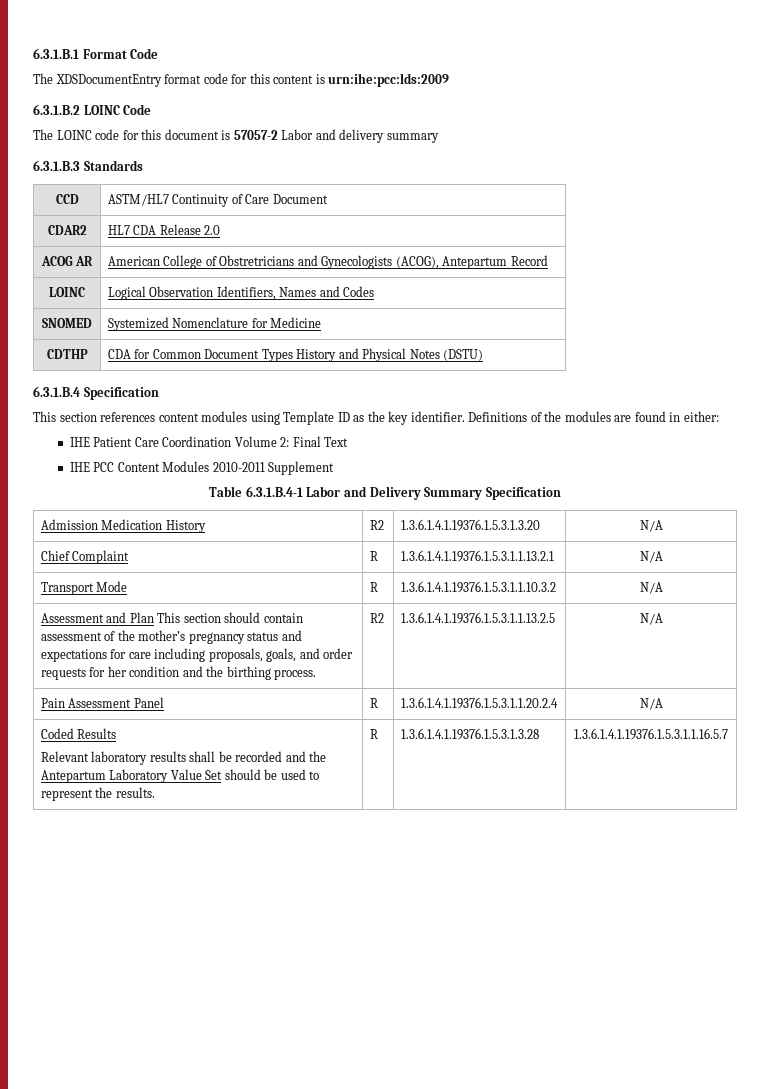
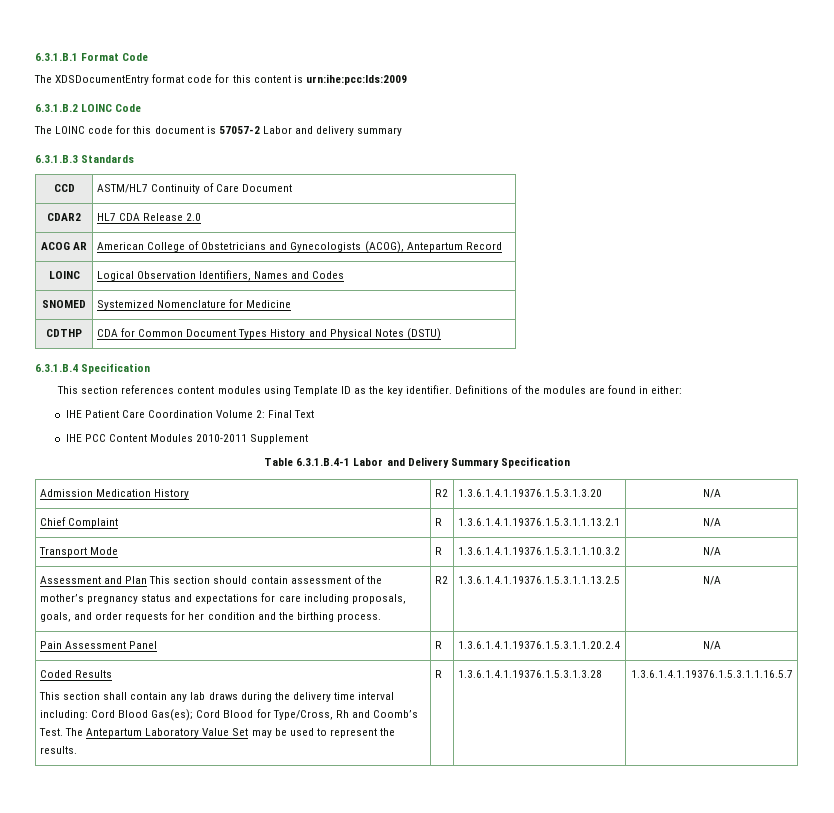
[219,255,295,266] Obstretricians -> [201,242,267,250] Obstetricians
[40,751,327,765] Relevant laboratory results shall be recorded and the -> [38,692,395,702] [39,709,418,721] [38,728,83,736] This section shall contain any lab draws during the delivery time interval including: Cord Blood Gas(es); Cord Blood for Type/Cross, Rh and Coomb’s Test. The
[224,769,261,780] should -> [251,730,272,738] may

